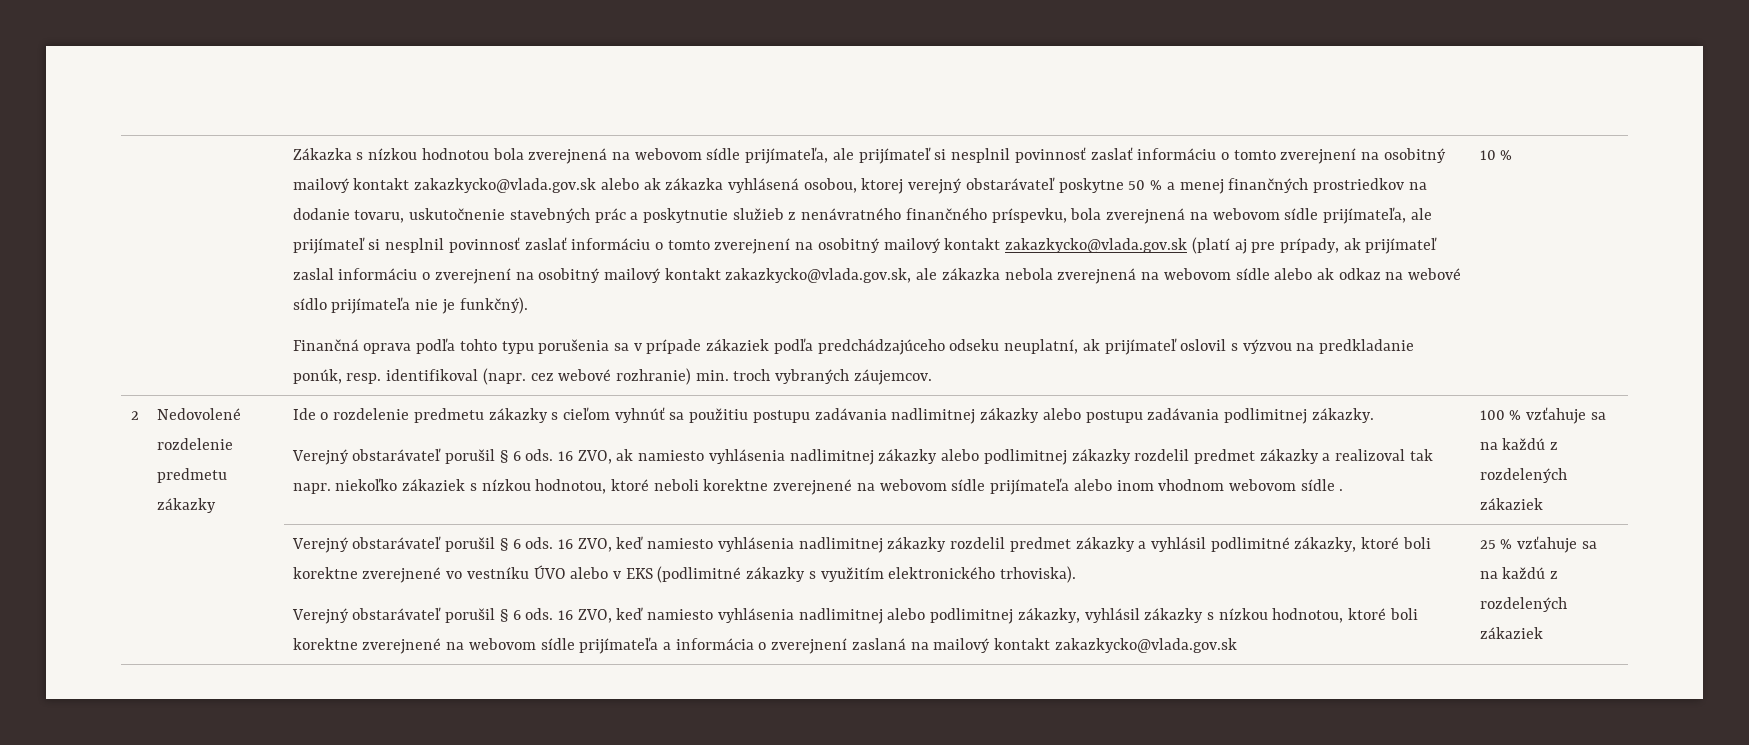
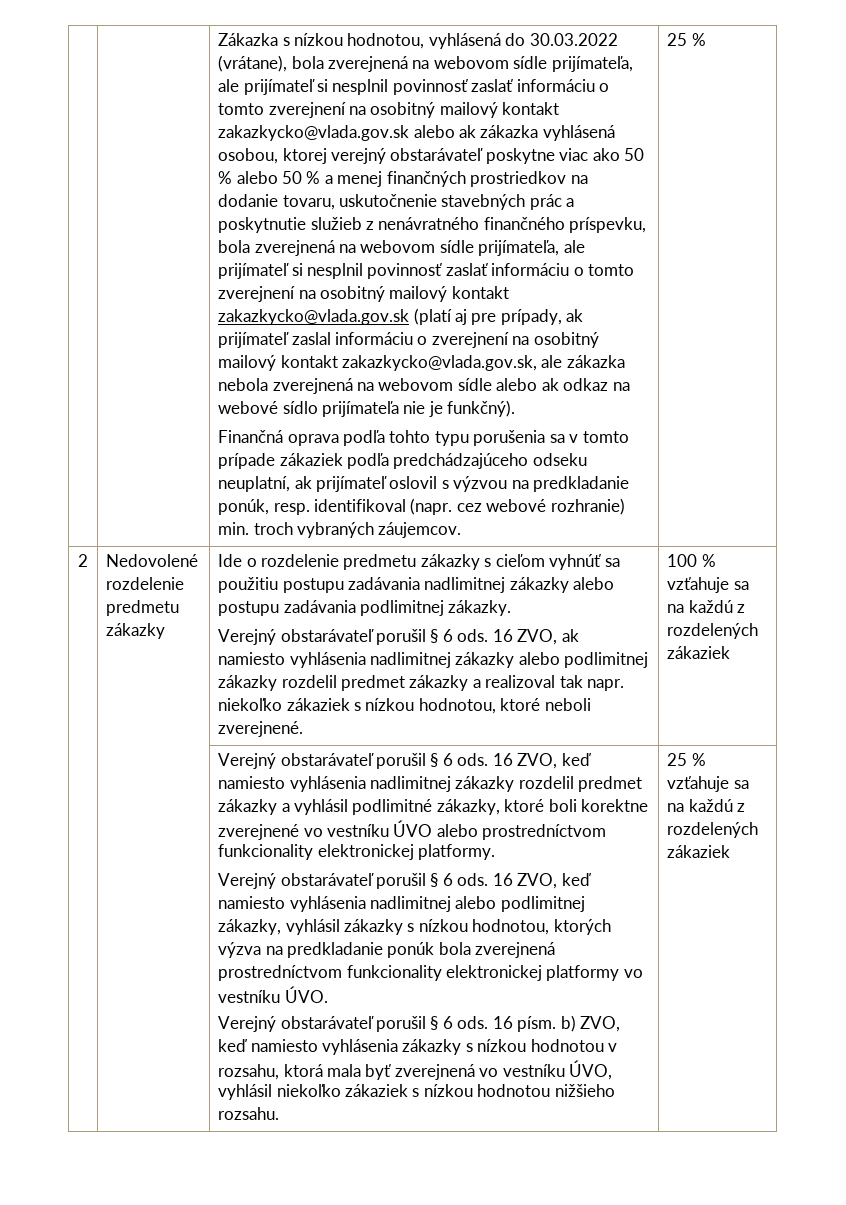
[421,148,489,160] hodnotou -> [347,33,618,49] [218,55,288,72] hodnotou, vyhlásená do 30.03.2022 (vrátane),
(1124, 185) none -> [559,148,645,161] [218,171,278,184] viac ako 50 % alebo
(642, 347) none -> [582,431,629,443] tomto
[1479,150,1496,160] 10 -> [667,33,688,46] 25
[703,478,1344,495] korektne zverejnené na webovom sídle prijímateľa alebo inom vhodnom webovom sídle . -> [218,721,304,737] zverejnené.
[612,566,1077,583] v EKS (podlimitné zákazky s využitím elektronického trhoviska). -> [482,824,607,840] [218,844,496,860] prostredníctvom funkcionality elektronickej platformy.
[1348,608,1418,620] [292,637,1237,654] ktoré boli korektne zverejnené na webovom sídle prijímateľa a informácia o zverejnení zaslaná na mailový kontakt zakazkycko@vlada.gov.sk -> [553,919,611,935] [218,942,556,958] [218,965,643,981] [218,986,328,1003] [218,1015,621,1032] [218,1039,618,1055] [218,1060,613,1080] [218,1084,615,1100] [218,1107,280,1120] ktorých výzva na predkladanie ponúk bola zverejnená prostredníctvom funkcionality elektronickej platformy vo vestníku ÚVO. // Verejný obstarávateľ porušil § 6 ods. 16 písm. b) ZVO, keď namiesto vyhlásenia zákazky s nízkou hodnotou v rozsahu, ktorá mala byť zverejnená vo vestníku ÚVO, vyhlásil niekoľko zákaziek s nízkou hodnotou nižšieho rozsahu.

